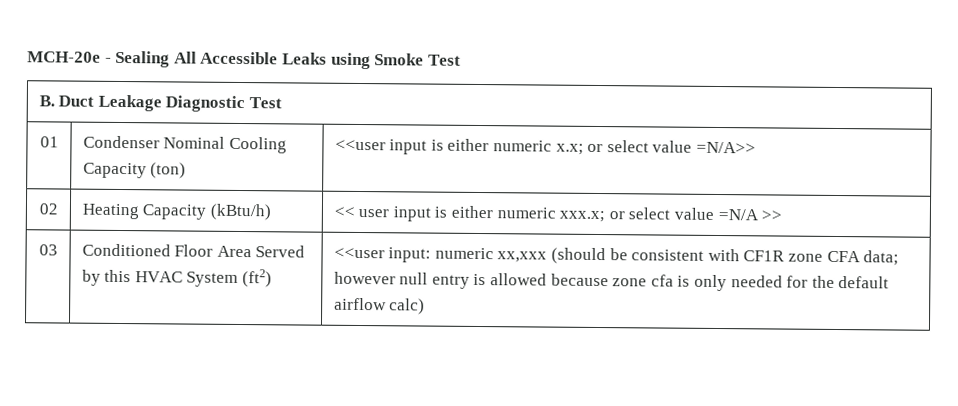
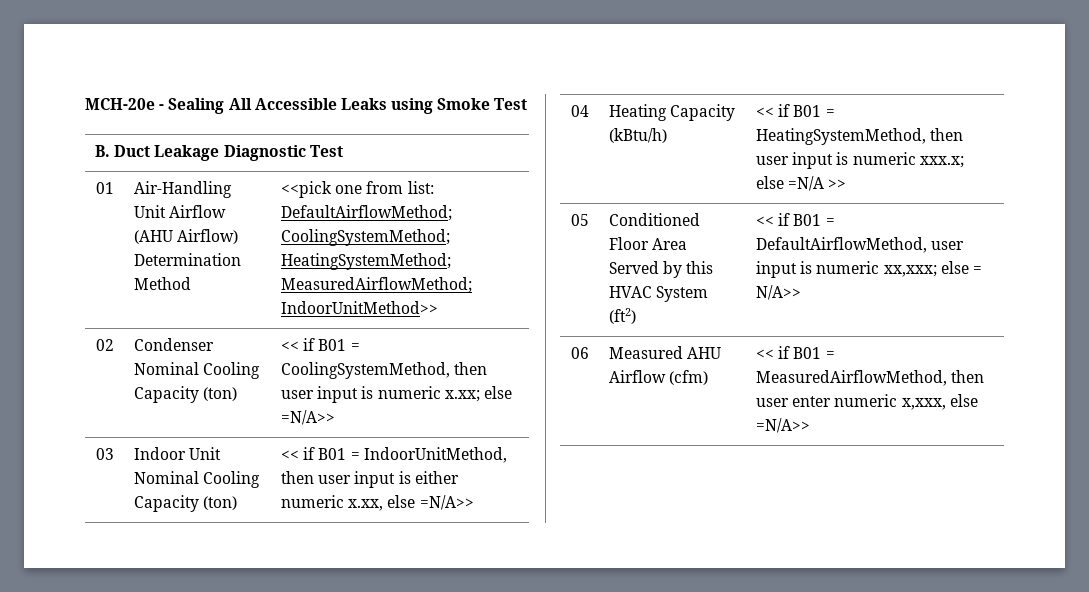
(59, 142) none -> [134,181,233,198] [134,205,227,218] [134,229,239,244] [134,253,242,266] [134,277,192,290] [281,181,434,198] [281,205,453,221] [281,229,451,246] [281,253,452,270] [281,277,473,293] [281,301,439,314] [96,339,114,351] | Air-Handling Unit Airflow (AHU Airflow) Determination Method | <<pick one from list: DefaultAirflowMethod; CoolingSystemMethod; HeatingSystemMethod; MeasuredAirflowMethod; IndoorUnitMethod>> // 02
[334,138,756,155] [38,203,58,215] <<user input is either numeric x.x; or select value =N/A>> // 02 -> [281,338,360,351] [281,362,488,379] [281,386,512,403] [281,410,336,425] [96,448,114,460] [134,447,222,460] [134,471,261,488] [134,495,238,512] [281,447,507,463] [281,471,459,488] [281,495,474,511] [571,105,589,117] << if B01 = CoolingSystemMethod, then user input is numeric x.xx; else =N/A>> // 03 | Indoor Unit Nominal Cooling Capacity (ton) | << if B01 = IndoorUnitMethod, then user input is either numeric x.xx, else =N/A>> // 04
[358,205,493,222] user input is either -> [778,104,835,117] [756,128,964,145] [756,152,849,169] if B01 = HeatingSystemMethod, then user input is
[608,207,714,220] or select value -> [756,176,785,189] else
[38,244,58,256] 03 -> [571,214,589,226] 05
[333,247,900,266] [333,271,890,292] [333,297,426,315] <<user input: numeric xx,xxx (should be consistent with CF1R zone CFA data; however null entry is allowed because zone cfa is only needed for the default airflow calc) -> [756,213,835,226] [756,237,965,253] [756,261,982,278] [756,285,802,300] [571,347,589,359] [609,346,722,359] [609,370,709,385] [756,346,835,359] [756,370,985,386] [756,394,978,410] [756,418,811,433] << if B01 = DefaultAirflowMethod, user input is numeric xx,xxx; else = N/A>> // 06 | Measured AHU Airflow (cfm) | << if B01 = MeasuredAirflowMethod, then user enter numeric x,xxx, else =N/A>>

